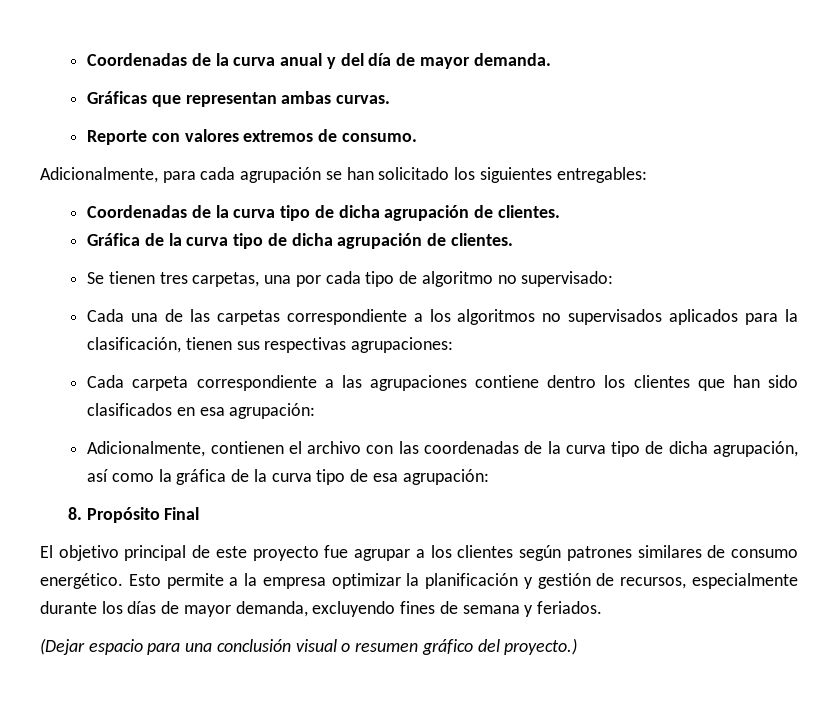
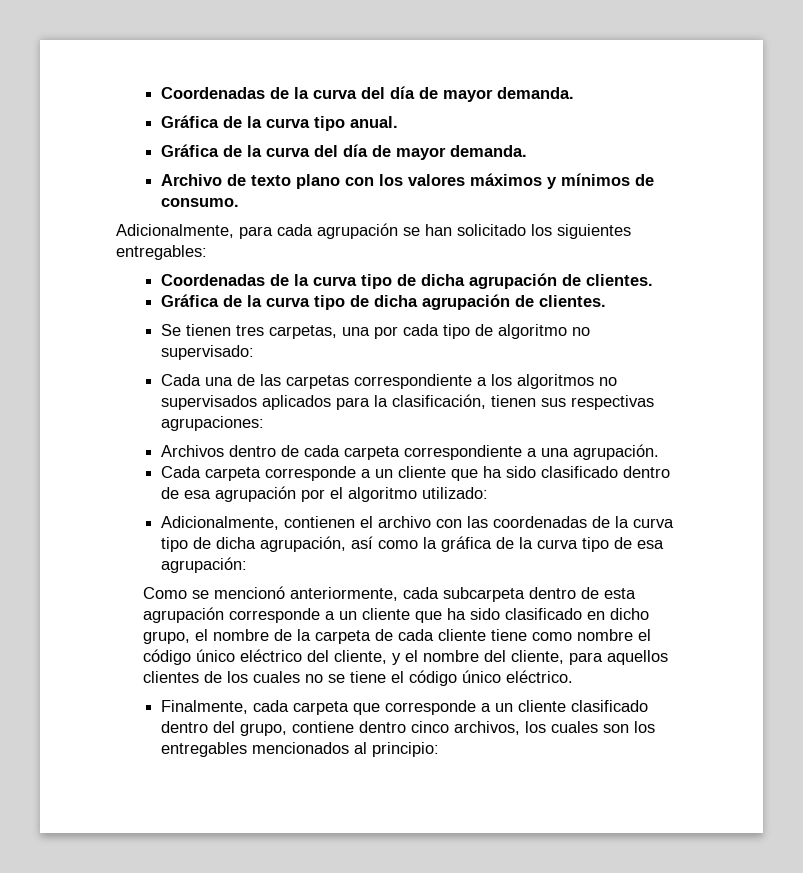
[87,53,551,69] [87,91,391,107] [87,129,314,145] Coordenadas de la curva anual y del día de mayor demanda. // Gráficas que representan ambas curvas. // Reporte con valores extremos -> [160,86,574,102] [160,115,398,131] [160,144,527,160] [160,173,630,189] Coordenadas de la curva del día de mayor demanda. // Gráfica de la curva tipo anual. // Gráfica de la curva del día de mayor demanda. // Archivo de texto plano con los valores máximos y mínimos
[87,375,798,391] [87,403,316,419] Cada carpeta correspondiente a las agrupaciones contiene dentro los clientes que han sido clasificados en esa agrupación: -> [160,444,659,460] [160,466,670,481] [160,486,488,502] Archivos dentro de cada carpeta correspondiente a una agrupación. // Cada carpeta corresponde a un cliente que ha sido clasificado dentro de esa agrupación por el algoritmo utilizado:
[67,507,200,523] [40,545,799,561] [40,573,798,589] [40,601,602,617] [40,638,578,655] 8. Propósito Final // El objetivo principal de este proyecto fue agrupar a los clientes según patrones similares de consumo energético. Esto permite a la empresa optimizar la planificación y gestión de recursos, especialmente durante los días de mayor demanda, excluyendo fines de semana y feriados. // (Dejar espacio para una conclusión visual o resumen gráfico del proyecto.) -> [142,586,636,602] [142,607,649,623] [142,629,651,644] [142,649,668,665] [142,670,573,686] [160,700,648,715] [160,721,655,736] [160,742,439,757] Como se mencionó anteriormente, cada subcarpeta dentro de esta agrupación corresponde a un cliente que ha sido clasificado en dicho grupo, el nombre de la carpeta de cada cliente tiene como nombre el código único eléctrico del cliente, y el nombre del cliente, para aquellos clientes de los cuales no se tiene el código único eléctrico. // Finalmente, cada carpeta que corresponde a un cliente clasificado dentro del grupo, contiene dentro cinco archivos, los cuales son los entregables mencionados al principio:

